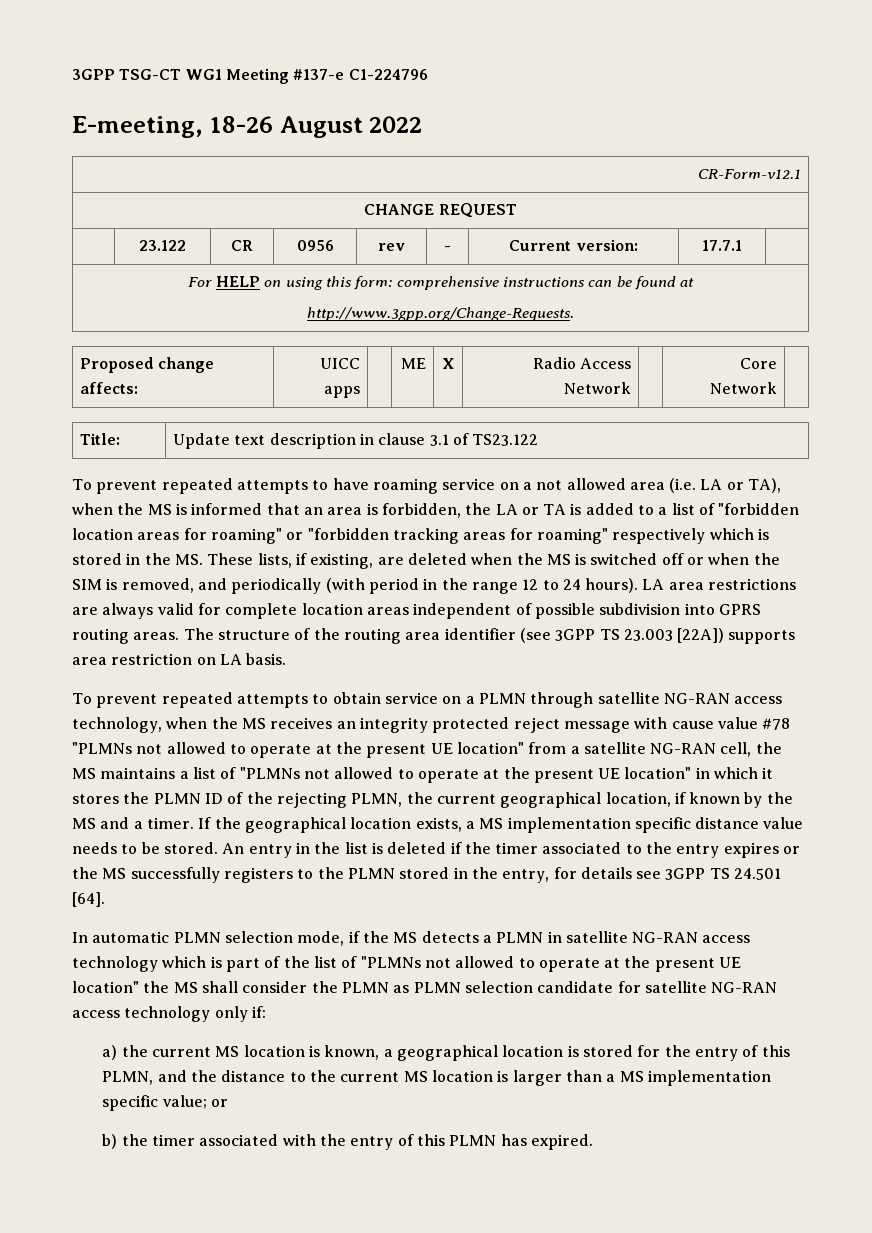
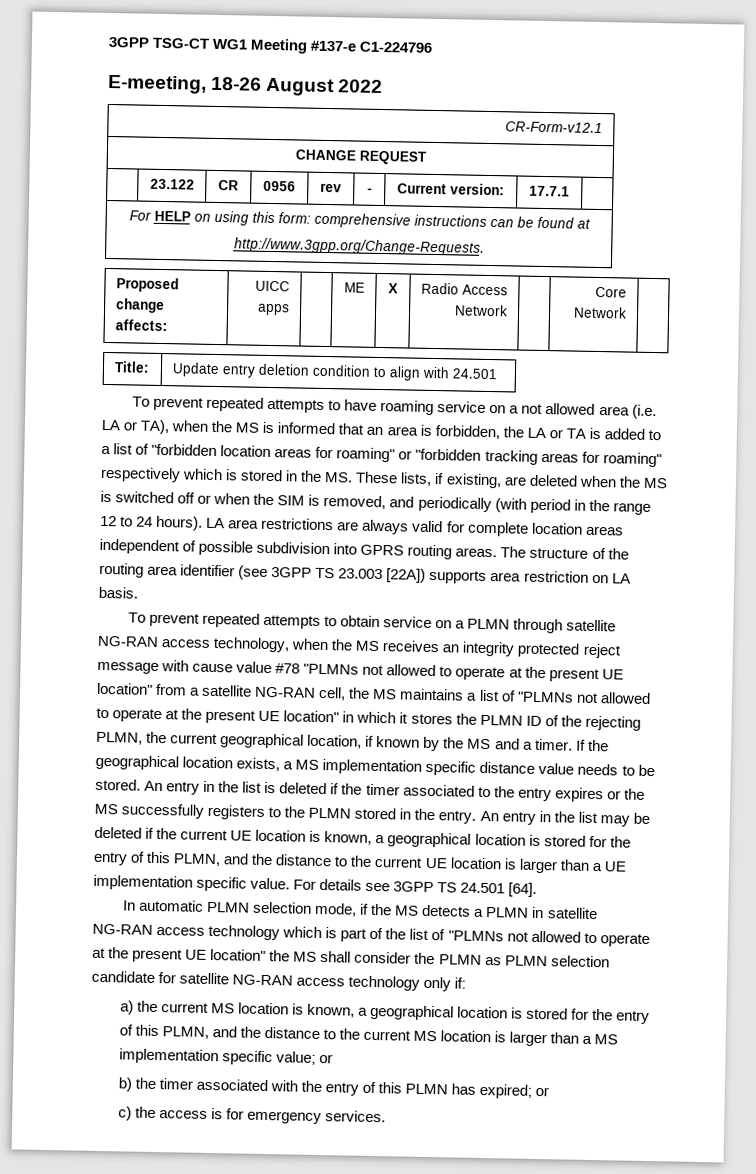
[234,433,539,449] text description in clause 3.1 of TS23.122 -> [221,363,498,381] entry deletion condition to align with 24.501
[502,867,577,883] entry, for -> [438,810,650,827] [94,826,631,848] [93,851,627,874] [93,874,317,892] entry. An entry in the list may be deleted if the current UE location is known, a geographical location is stored for the entry of this PLMN, and the distance to the current UE location is larger than a UE implementation specific value. For
[530,1134,593,1150] expired. -> [479,1083,550,1099] [117,1106,386,1125] expired; or // c) the access is for emergency services.

